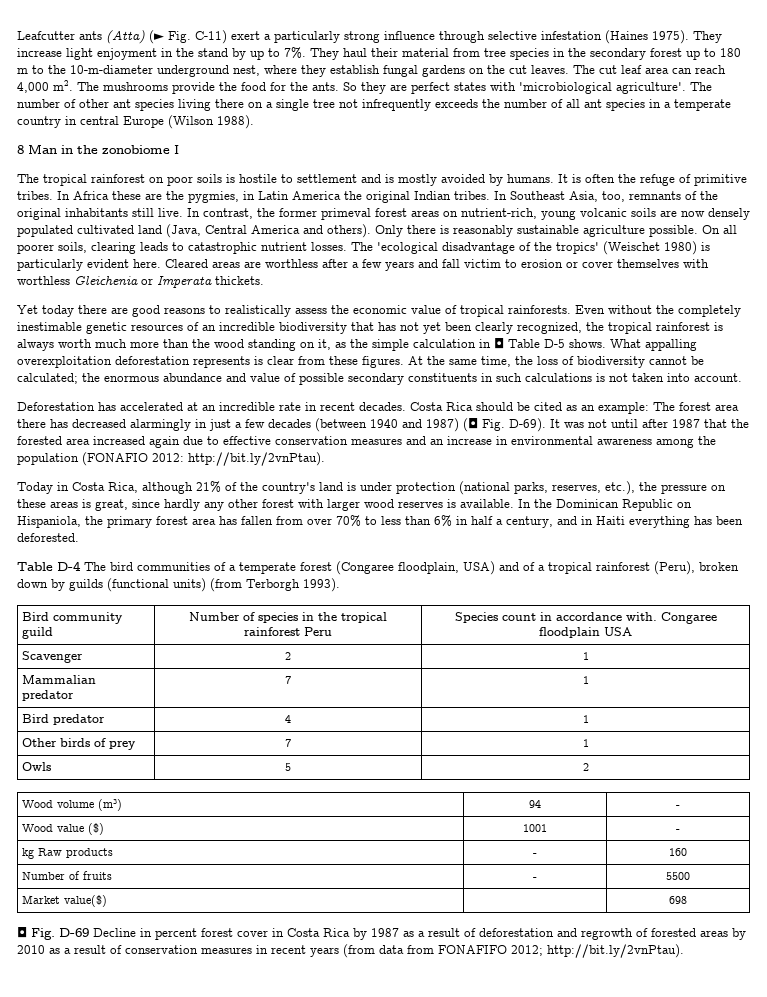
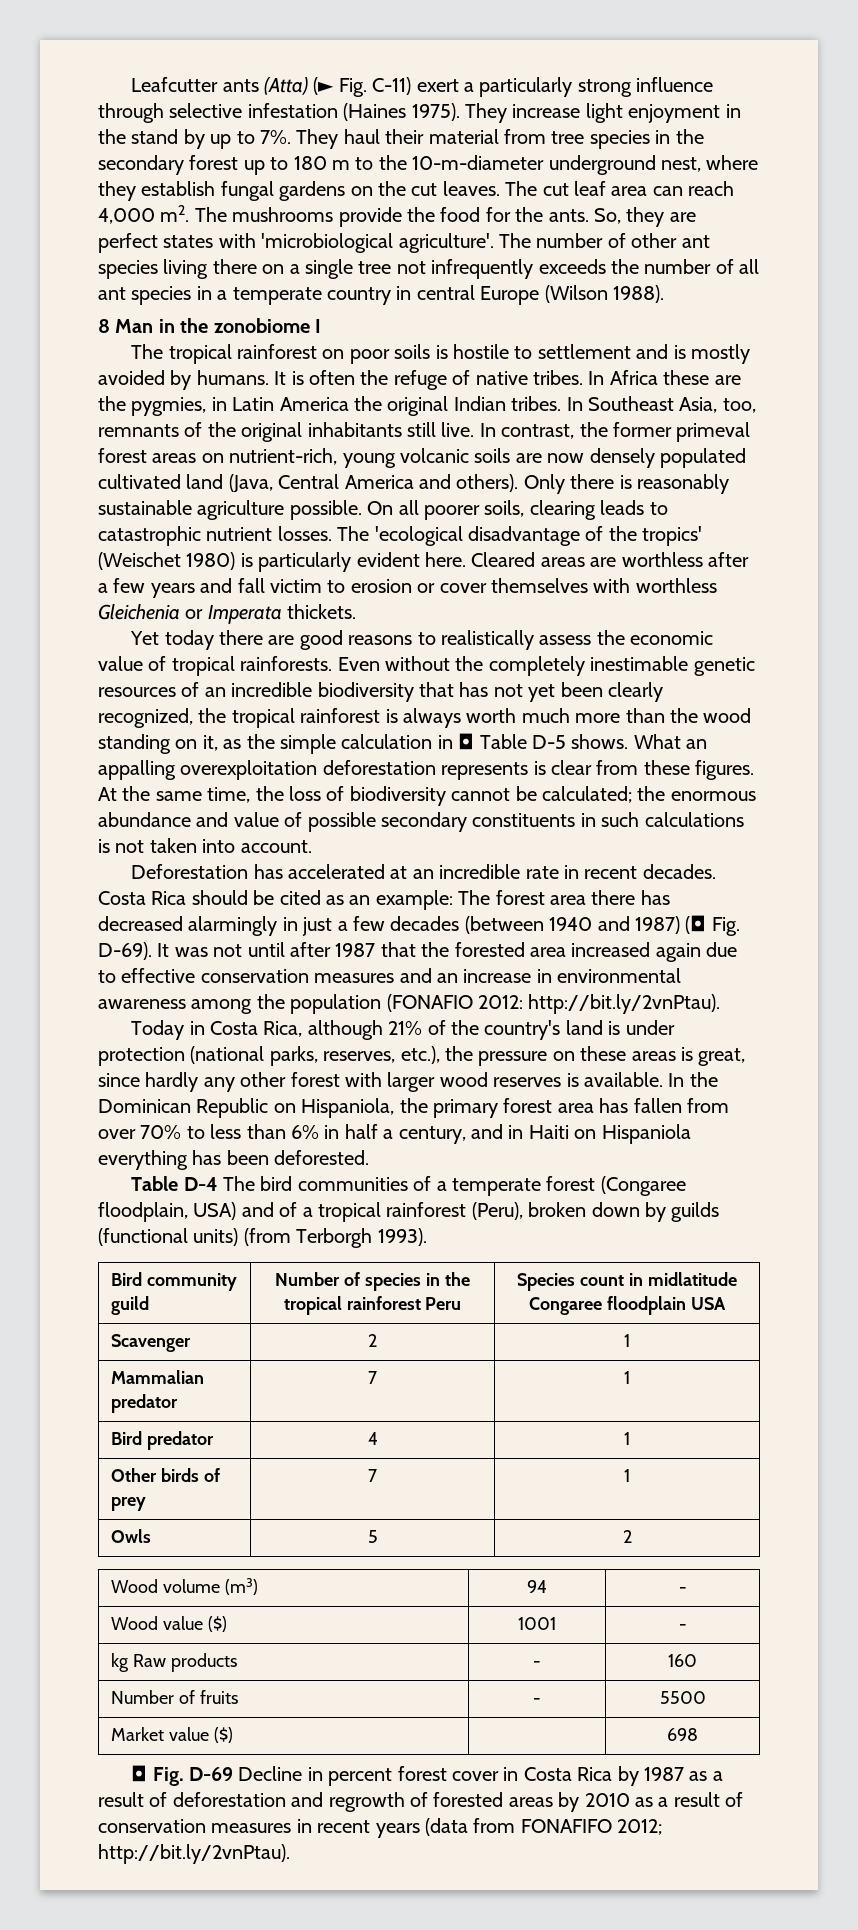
[343,82,357,91] So -> [593,208,621,224] So,
[694,174,747,186] primitive -> [475,371,528,385] native
(641, 343) none -> [686,739,708,749] an
(625, 520) none -> [574,1124,691,1144] on Hispaniola
[555,612,657,621] accordance with. -> [647,1272,737,1286] midlatitude
[64,895,108,907] value($) -> [169,1727,234,1743] value ($)
[343,944,404,958] (from data -> [425,1818,468,1836] (data

